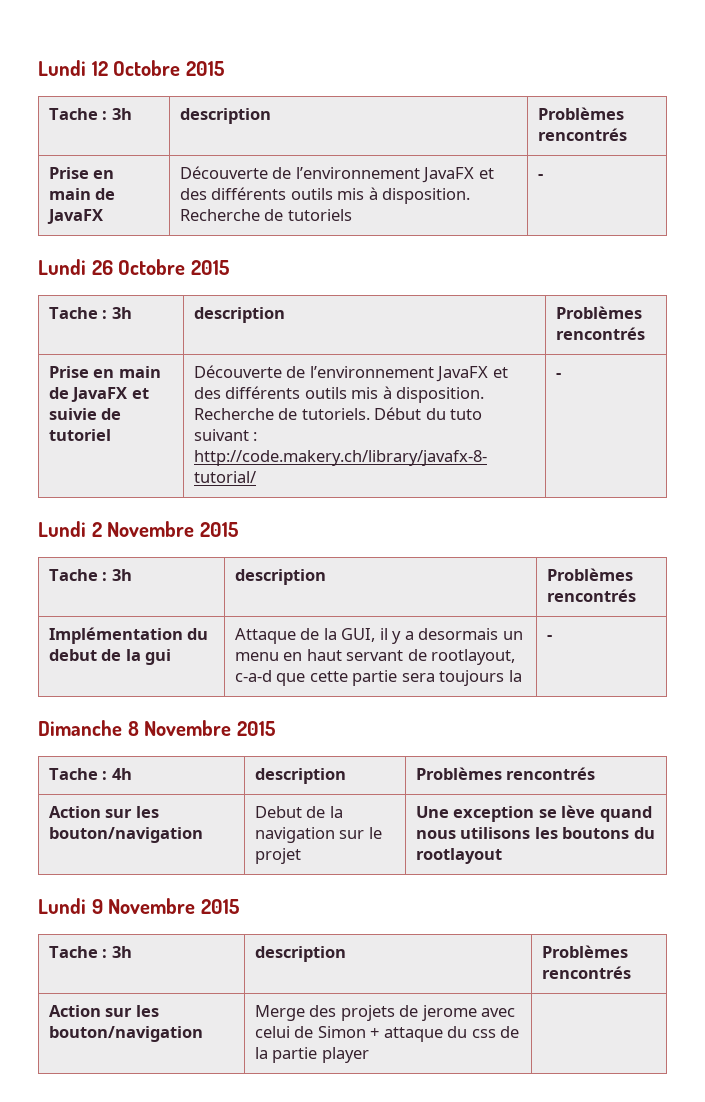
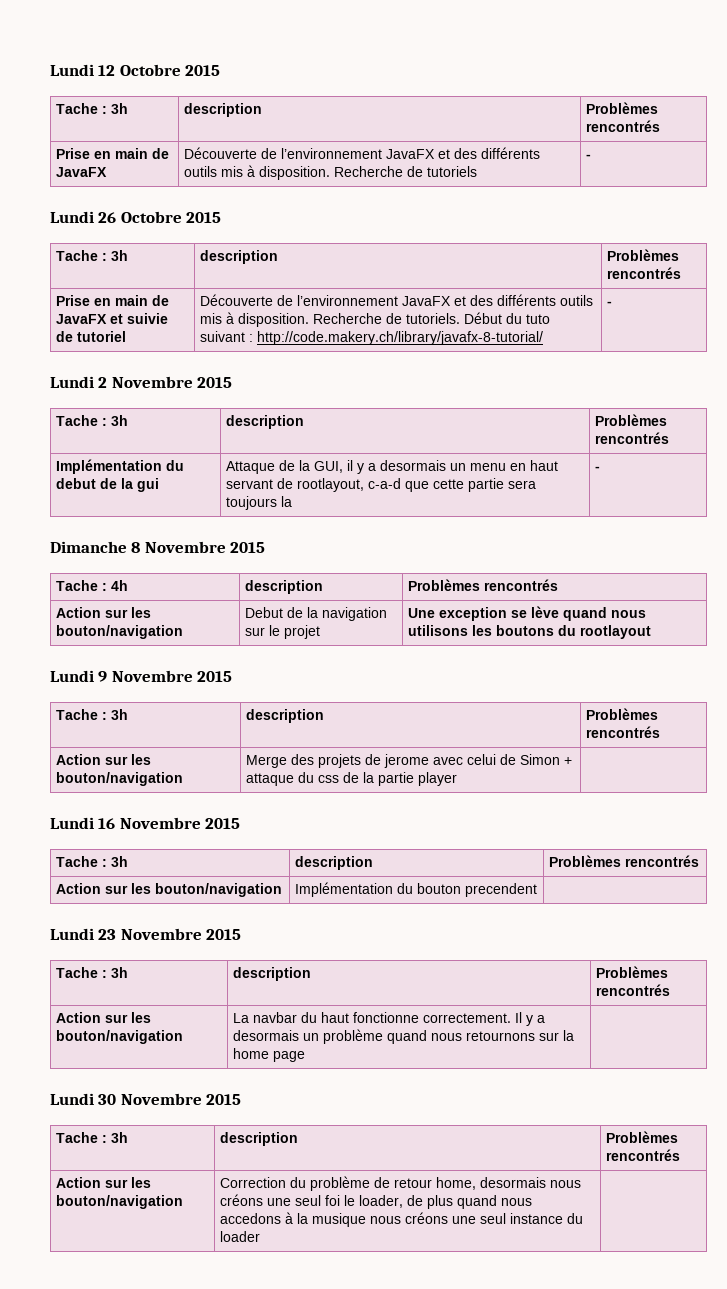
(369, 1055) none -> [50,817,241,829] [56,856,129,867] [295,856,374,870] [549,855,700,867] [56,883,283,897] [295,882,538,897] [50,928,242,940] [56,967,129,978] [233,967,312,981] [596,966,669,978] [596,984,671,996] [56,1012,152,1023] [56,1030,184,1044] [233,1012,546,1026] [233,1029,575,1044] [233,1048,306,1062] [50,1093,242,1105] [56,1132,129,1143] [220,1132,299,1146] [606,1131,679,1143] [606,1149,681,1161] [56,1177,152,1188] [56,1195,184,1209] [220,1176,582,1191] [220,1194,533,1209] [220,1212,584,1227] [220,1231,261,1242] // Lundi 16 Novembre 2015 // Tache : 3h | description | Problèmes rencontrés // Action sur les bouton/navigation | Implémentation du bouton precendent | // Lundi 23 Novembre 2015 // Tache : 3h | description | Problèmes rencontrés // Action sur les bouton/navigation | La navbar du haut fonctionne correctement. Il y a desormais un problème quand nous retournons sur la home page | // Lundi 30 Novembre 2015 // Tache : 3h | description | Problèmes rencontrés // Action sur les bouton/navigation | Correction du problème de retour home, desormais nous créons une seul foi le loader, de plus quand nous accedons à la musique nous créons une seul instance du loader |

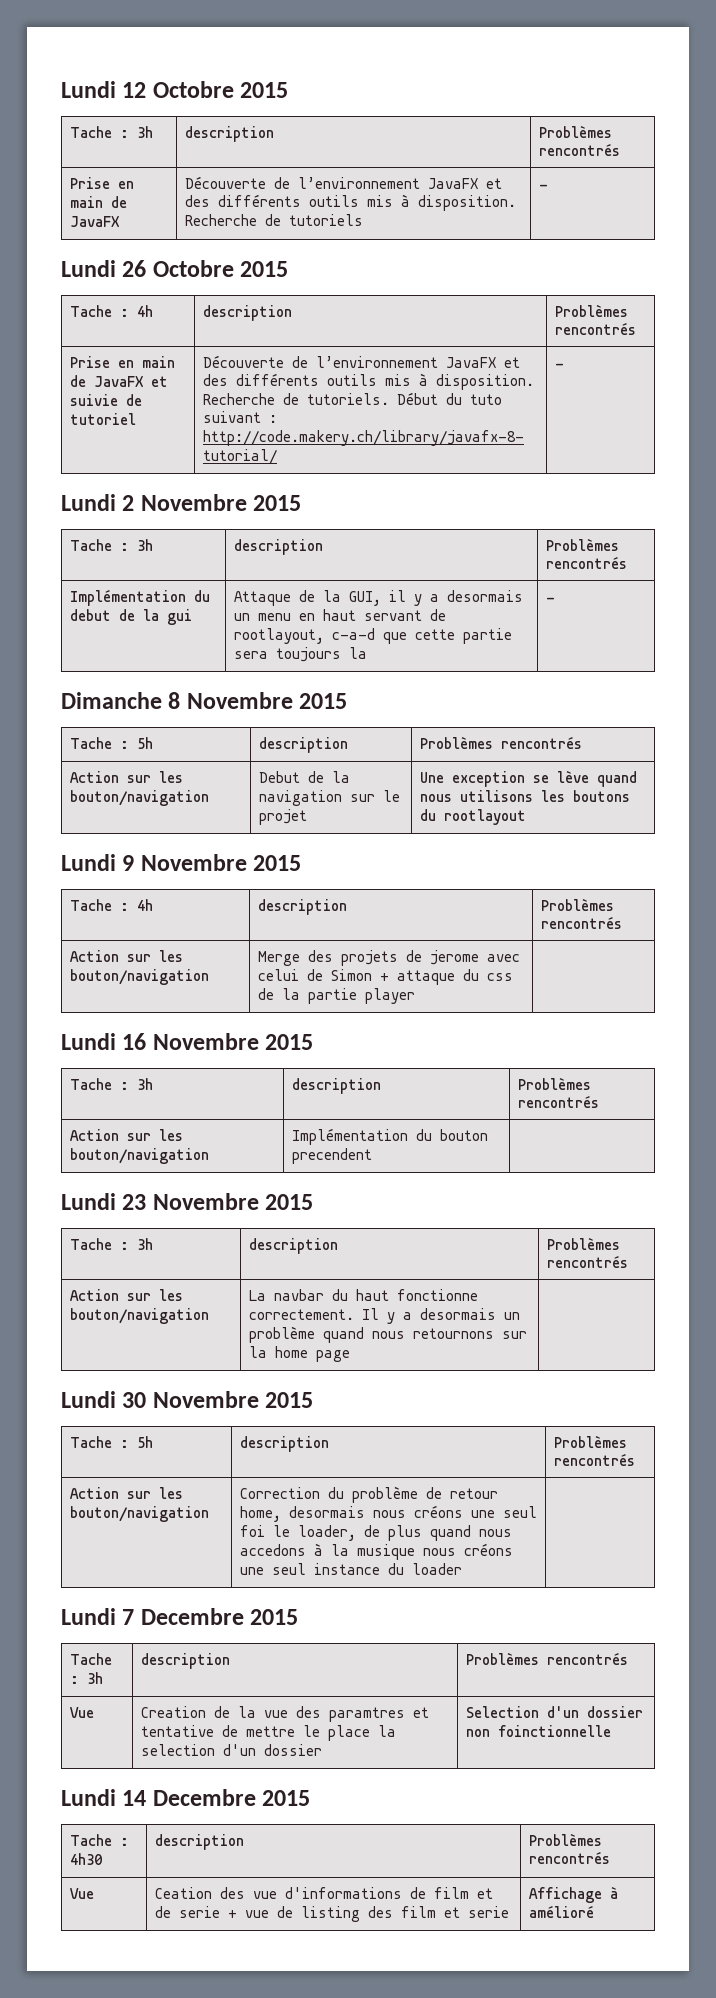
[111,250,129,261] 3h -> [136,305,153,317] 4h
[111,580,129,591] 4h -> [136,737,153,749] 5h
[111,709,129,720] 3h -> [136,899,153,911] 4h
[111,1132,129,1143] 3h -> [136,1436,153,1448] 5h
(261, 1236) none -> [61,1608,299,1625] [69,1653,112,1665] [69,1672,103,1684] [140,1653,230,1669] [465,1652,628,1665] [69,1707,94,1718] [140,1706,429,1722] [140,1725,396,1741] [140,1744,322,1756] [465,1706,643,1718] [465,1725,611,1737] [61,1789,311,1806] [69,1834,129,1846] [69,1853,102,1865] [154,1834,244,1850] [528,1833,602,1846] [528,1851,610,1864] [69,1888,94,1899] [154,1887,493,1899] [154,1906,509,1922] [528,1886,618,1903] [528,1905,594,1918] // Lundi 7 Decembre 2015 // Tache : 3h | description | Problèmes rencontrés // Vue | Creation de la vue des paramtres et tentative de mettre le place la selection d'un dossier | Selection d'un dossier non foinctionnelle // Lundi 14 Decembre 2015 // Tache : 4h30 | description | Problèmes rencontrés // Vue | Ceation des vue d'informations de film et de serie + vue de listing des film et serie | Affichage à amélioré

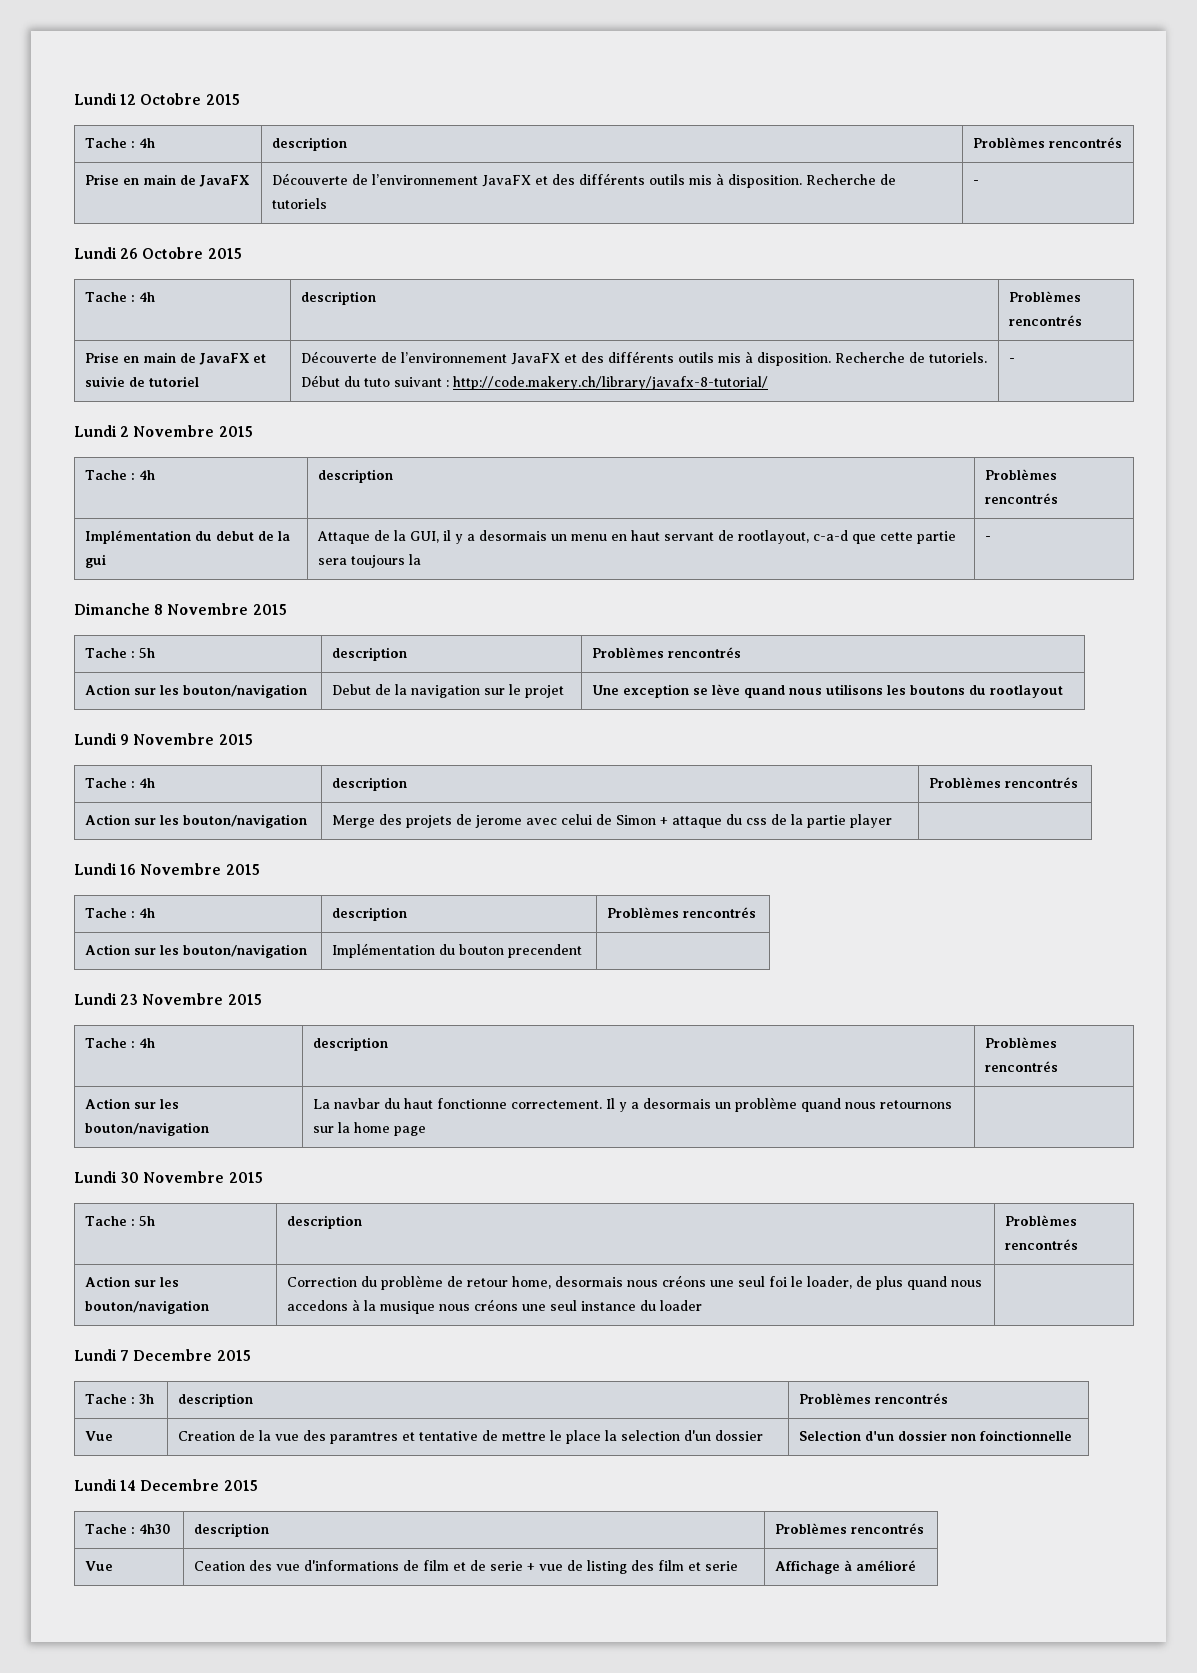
[136,126,153,138] 3h -> [138,138,155,148] 4h
[136,539,153,551] 3h -> [138,470,155,480] 4h
[136,1078,153,1090] 3h -> [138,908,155,918] 4h
[136,1238,153,1250] 3h -> [138,1038,155,1048] 4h

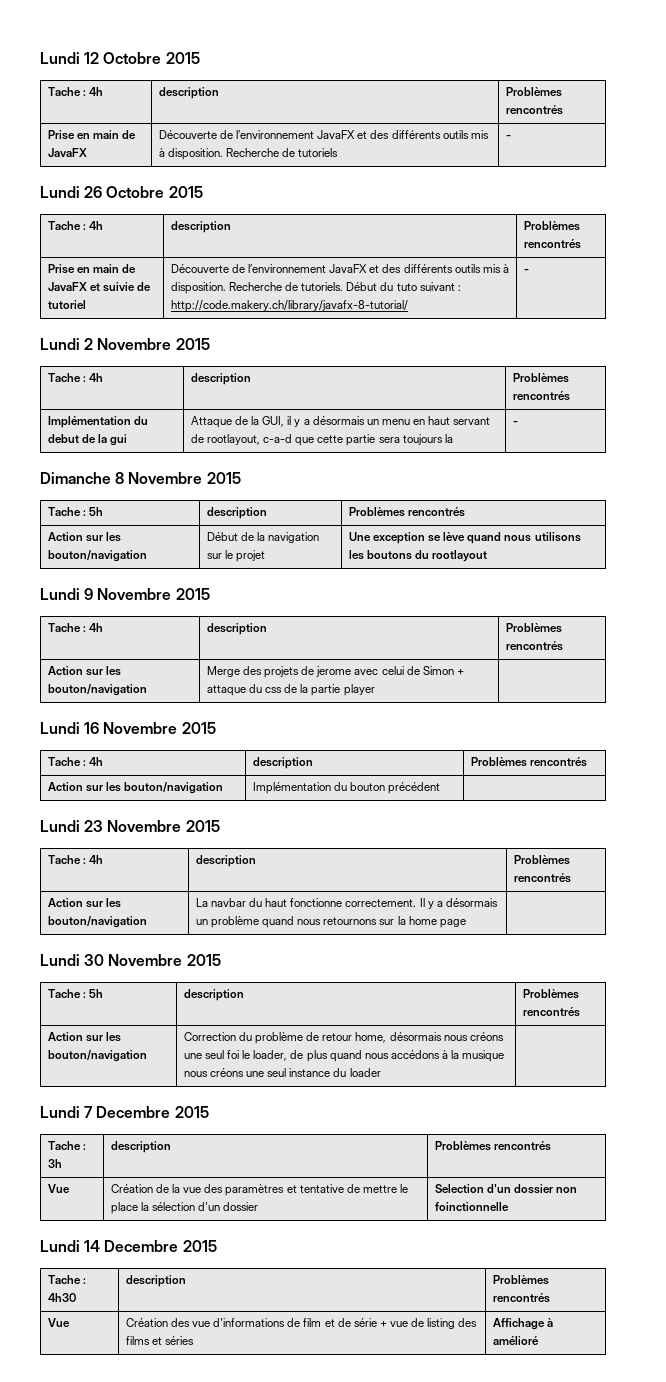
[478,530,547,541] desormais -> [312,416,365,425] désormais
[331,684,371,695] Debut -> [206,532,238,541] Début
[507,944,582,958] precendent -> [388,782,441,794] précédent
[642,1098,711,1109] desormais -> [445,898,498,907] désormais
[554,1276,623,1287] desormais -> [389,1032,442,1041] désormais
[286,1300,348,1311] accedons -> [390,1050,440,1059] accédons
[177,1431,235,1441] Creation -> [110,1184,153,1193] Création
[329,1432,398,1444] paramtres -> [225,1184,285,1196] paramètres
[620,1430,680,1441] selection -> [152,1202,196,1211] sélection
[193,1561,245,1571] Ceation -> [125,1318,168,1327] Création
[489,1561,523,1571] serie -> [353,1318,377,1327] série
[657,1560,738,1571] film et serie -> [125,1336,195,1345] films et séries

